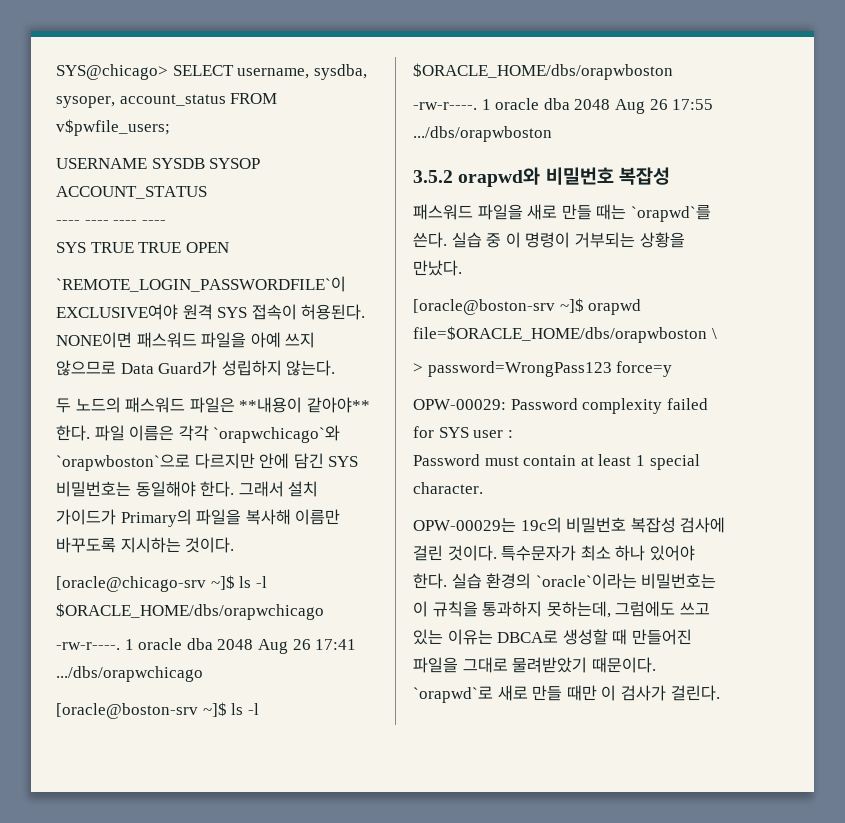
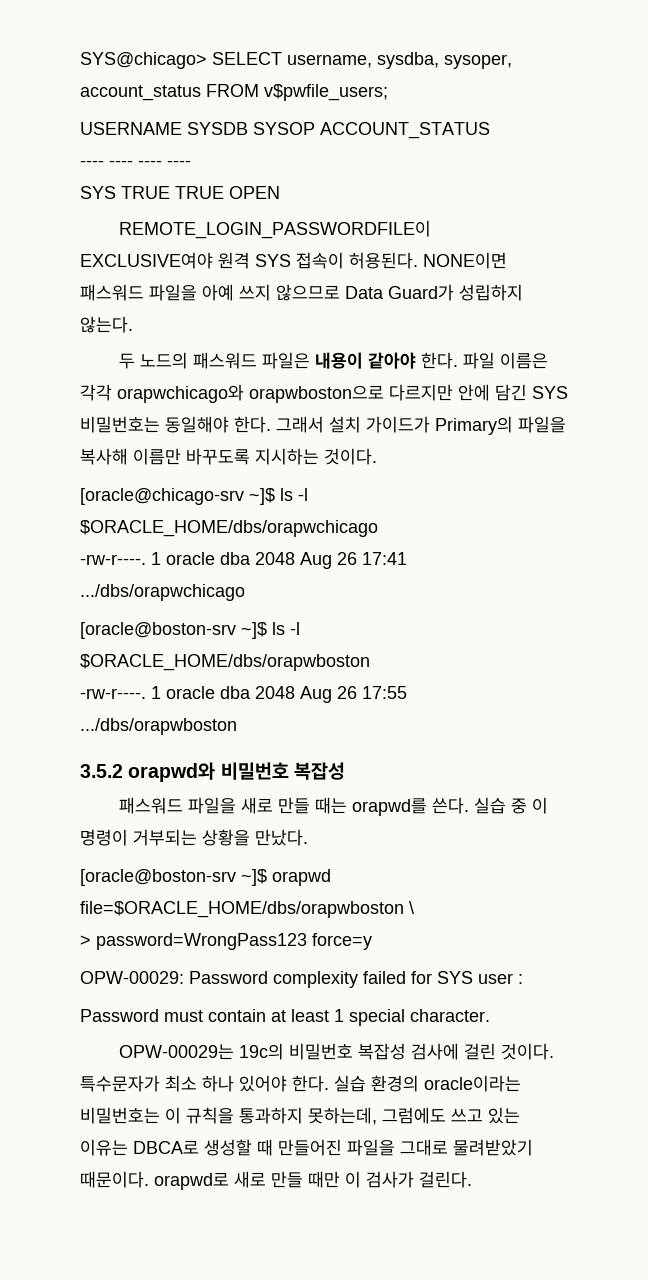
[56,276,346,292] `REMOTE_LOGIN_PASSWORDFILE`이 -> [118,220,431,239] REMOTE_LOGIN_PASSWORDFILE이
[239,397,370,413] **내용이 같아야** -> [314,352,416,369] 내용이 같아야
[213,425,341,443] [56,454,190,471] `orapwchicago`와 `orapwboston`으로 -> [117,384,384,403] orapwchicago와 orapwboston으로
[630,205,711,222] `orapwd`를 -> [351,798,427,816] orapwd를
[535,573,637,589] `oracle`이라는 -> [424,1075,521,1092] oracle이라는
[413,686,493,703] `orapwd`로 -> [154,1172,229,1190] orapwd로

